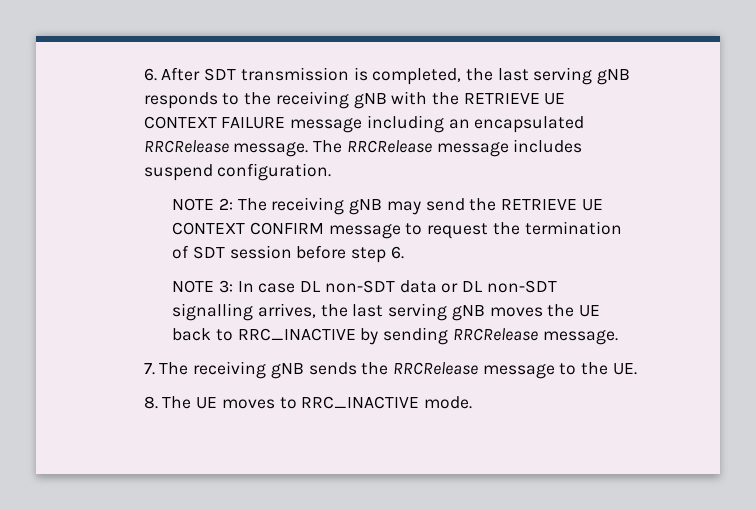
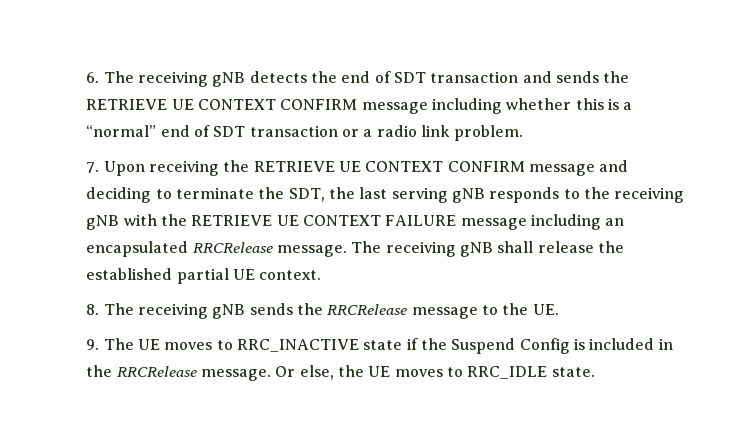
[143,67,462,85] 6. After SDT transmission is completed, -> [86,71,630,87] [86,98,633,114] [86,125,524,141] [86,160,629,176] [86,187,325,203] 6. The receiving gNB detects the end of SDT transaction and sends the RETRIEVE UE CONTEXT CONFIRM message including whether this is a “normal” end of SDT transaction or a radio link problem. // 7. Upon receiving the RETRIEVE UE CONTEXT CONFIRM message and deciding to terminate the SDT,
[346,139,583,157] [143,163,332,181] [172,197,603,215] [172,221,622,239] [172,245,404,263] [172,280,557,293] [172,303,601,321] [172,327,618,345] [143,363,155,375] RRCRelease message includes suspend configuration. // NOTE 2: The receiving gNB may send the RETRIEVE UE CONTEXT CONFIRM message to request the termination of SDT session before step 6. // NOTE 3: In case DL non-SDT data or DL non-SDT signalling arrives, the last serving gNB moves the UE back to RRC_INACTIVE by sending RRCRelease message. // 7. -> [385,241,625,257] [86,268,322,284] [86,304,100,315] receiving gNB shall release the established partial UE context. // 8.
[143,396,158,409] 8. -> [86,339,100,350] 9.
[423,396,472,409] mode. -> [363,338,673,354] [86,365,595,381] state if the Suspend Config is included in the RRCRelease message. Or else, the UE moves to RRC_IDLE state.

